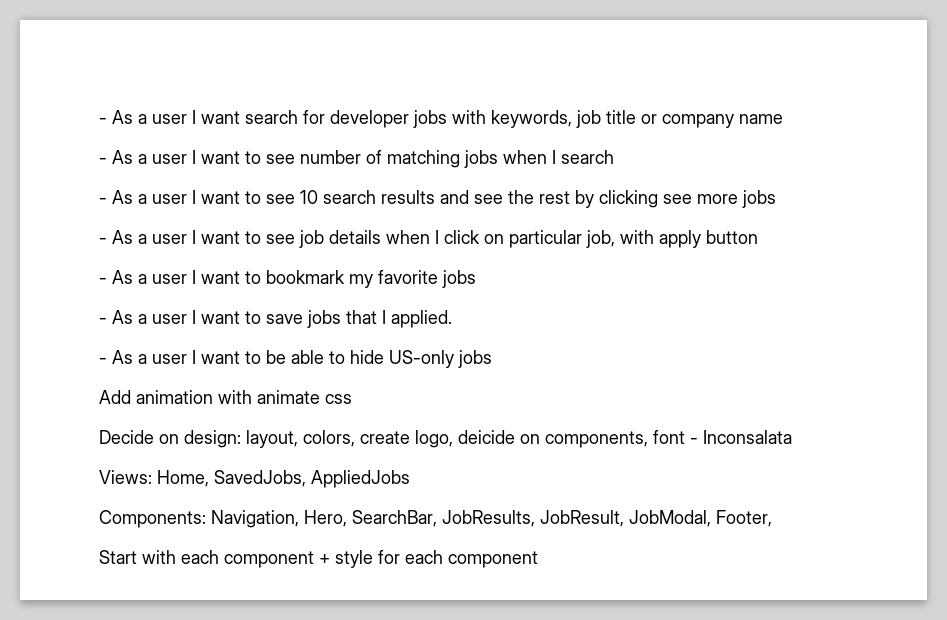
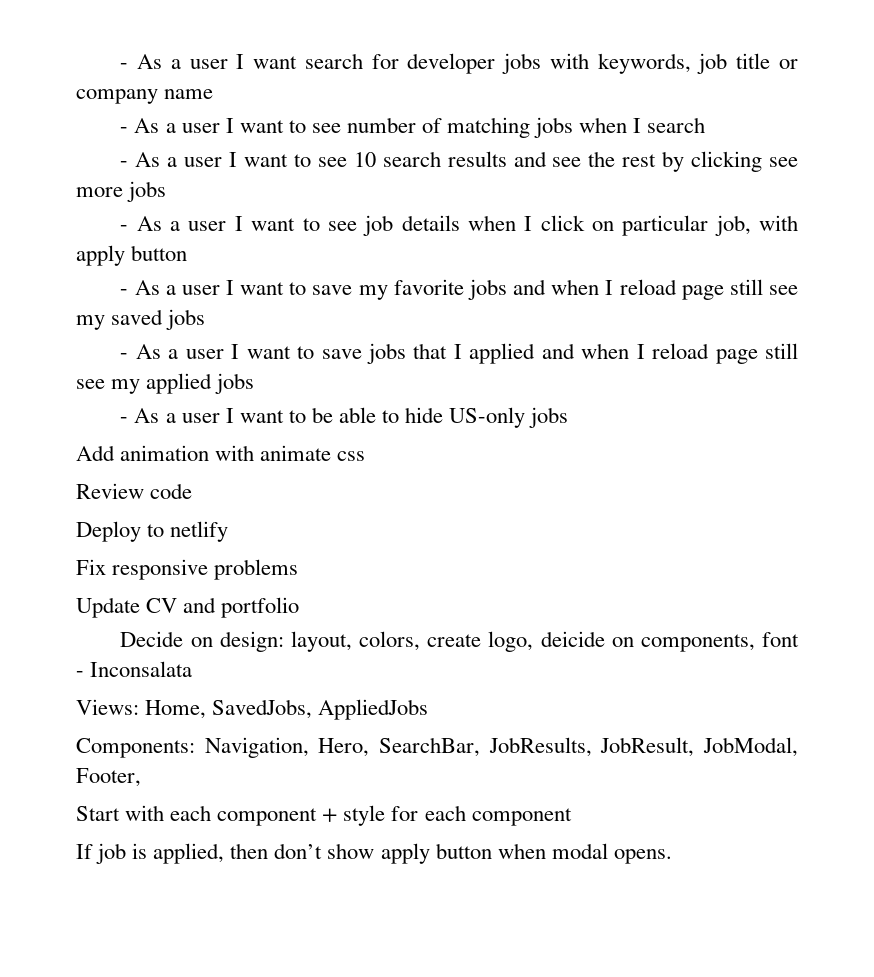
[266,270,345,284] bookmark -> [312,285,353,295] save
(476, 279) none -> [513,279,798,300] [76,309,206,330] and when I reload page still see my saved jobs
[391,310,452,328] applied. -> [469,343,799,364] [76,373,255,394] applied and when I reload page still see my applied jobs
(352, 399) none -> [76,483,193,499] [76,521,229,542] [76,559,299,580] [76,597,300,618] // Review code // Deploy to netlify // Fix responsive problems // Update CV and portfolio
(538, 559) none -> [76,843,672,864] // If job is applied, then don’t show apply button when modal opens.

